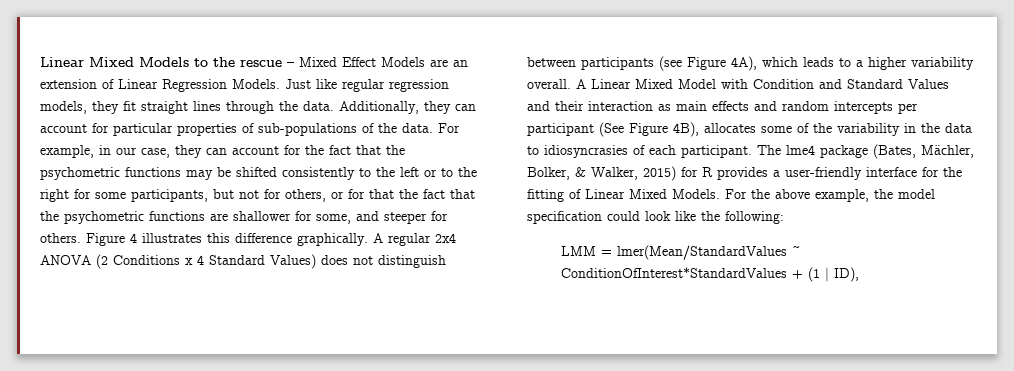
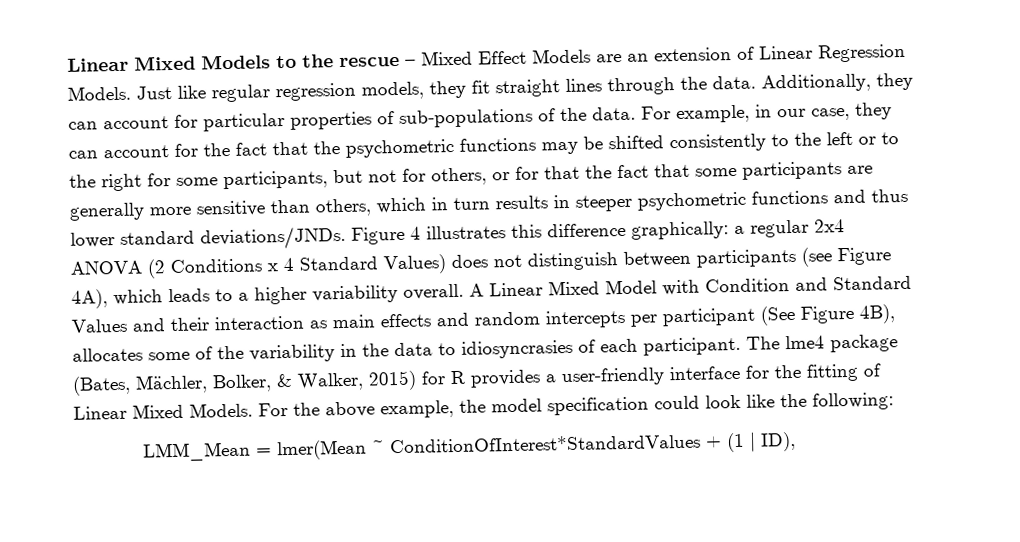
[40,211,448,224] [40,233,81,243] the psychometric functions are shallower for some, and steeper for others. -> [695,161,873,180] [69,188,908,221] [70,225,346,251] some participants are generally more sensitive than others, which in turn results in steeper psychometric functions and thus lower standard deviations/JNDs.
[297,233,383,246] graphically. A -> [631,221,745,240] graphically: a
[560,245,787,260] LMM = lmer(Mean/StandardValues -> [142,439,367,462] LMM_Mean = lmer(Mean

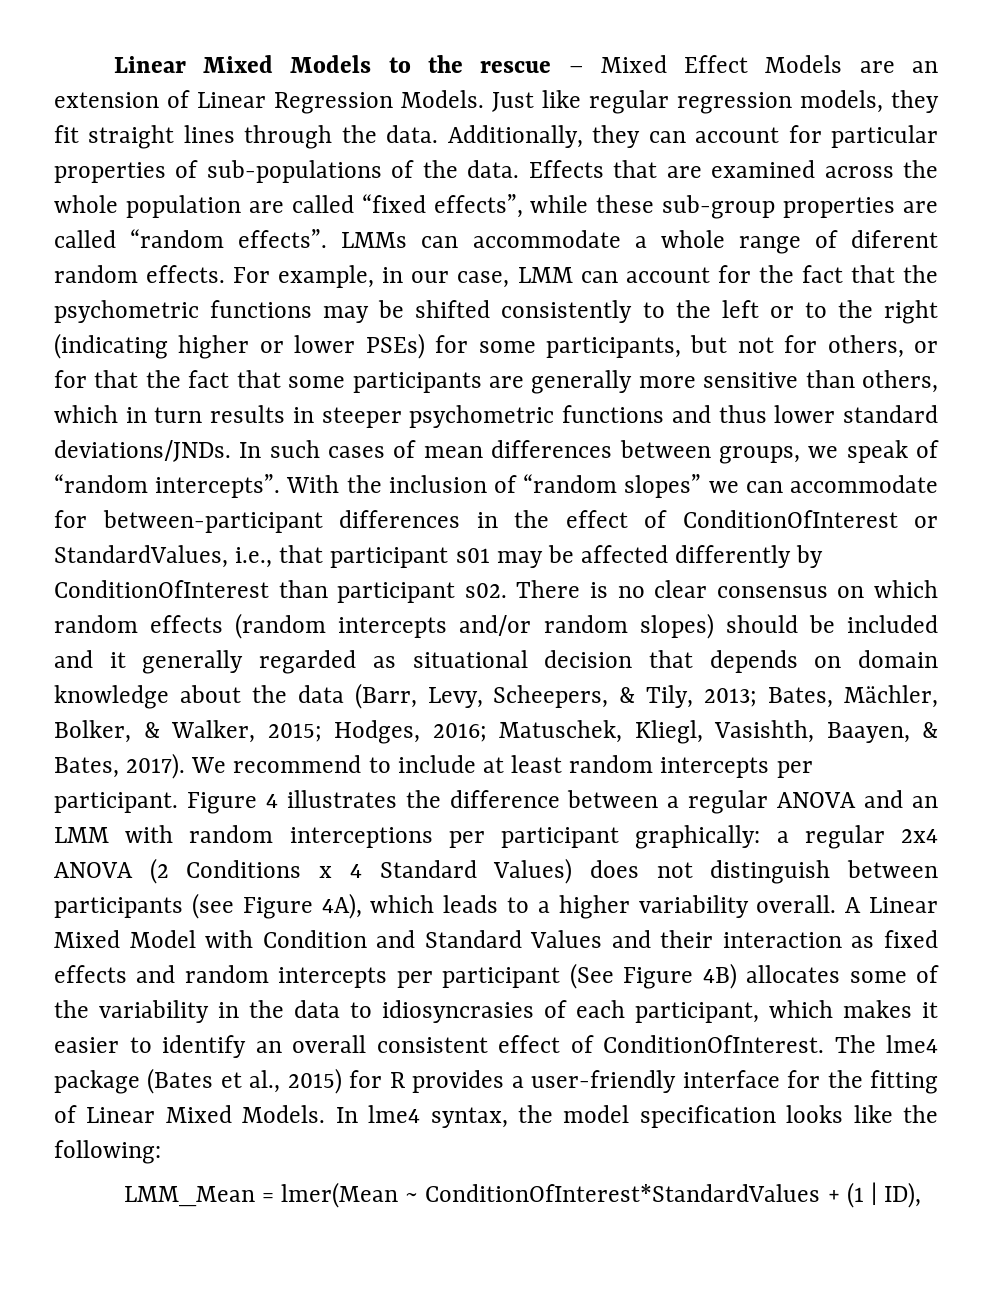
(636, 113) none -> [528,160,939,178] [54,194,938,219] [54,229,939,254] [54,265,226,283] Effects that are examined across the whole population are called “fixed effects”, while these sub-group properties are called “random effects”. LMMs can accommodate a whole range of diferent random effects.
[855,102,892,120] they -> [517,267,573,283] LMM
(142, 182) none -> [54,333,425,359] (indicating higher or lower PSEs)
[351,222,626,245] Figure 4 illustrates this difference -> [239,440,940,464] [54,474,939,498] [54,510,938,533] [54,545,824,568] [54,580,939,603] [54,613,938,639] [54,650,939,674] [54,683,938,709] [54,720,938,744] [54,753,813,779] [54,790,938,814] [54,825,620,848] In such cases of mean differences between groups, we speak of “random intercepts”. With the inclusion of “random slopes” we can accommodate for between-participant differences in the effect of ConditionOfInterest or StandardValues, i.e., that participant s01 may be affected differently by ConditionOfInterest than participant s02. There is no clear consensus on which random effects (random intercepts and/or random slopes) should be included and it generally regarded as situational decision that depends on domain knowledge about the data (Barr, Levy, Scheepers, & Tily, 2013; Bates, Mächler, Bolker, & Walker, 2015; Hodges, 2016; Matuschek, Kliegl, Vasishth, Baayen, & Bates, 2017). We recommend to include at least random intercepts per participant. Figure 4 illustrates the difference between a regular ANOVA and an LMM with random interceptions per participant
[332,314,375,329] main -> [883,930,938,948] fixed
[859,304,895,324] 4B), -> [702,963,737,989] 4B)
[643,334,898,356] [72,372,364,396] participant. The lme4 package (Bates, Mächler, Bolker, & Walker, -> [635,1000,938,1023] [54,1035,938,1058] [54,1068,281,1094] participant, which makes it easier to identify an overall consistent effect of ConditionOfInterest. The lme4 package (Bates et al.,
[258,400,454,419] For the above example, -> [335,1105,508,1128] In lme4 syntax,
[654,394,741,410] could look -> [786,1105,844,1123] looks

